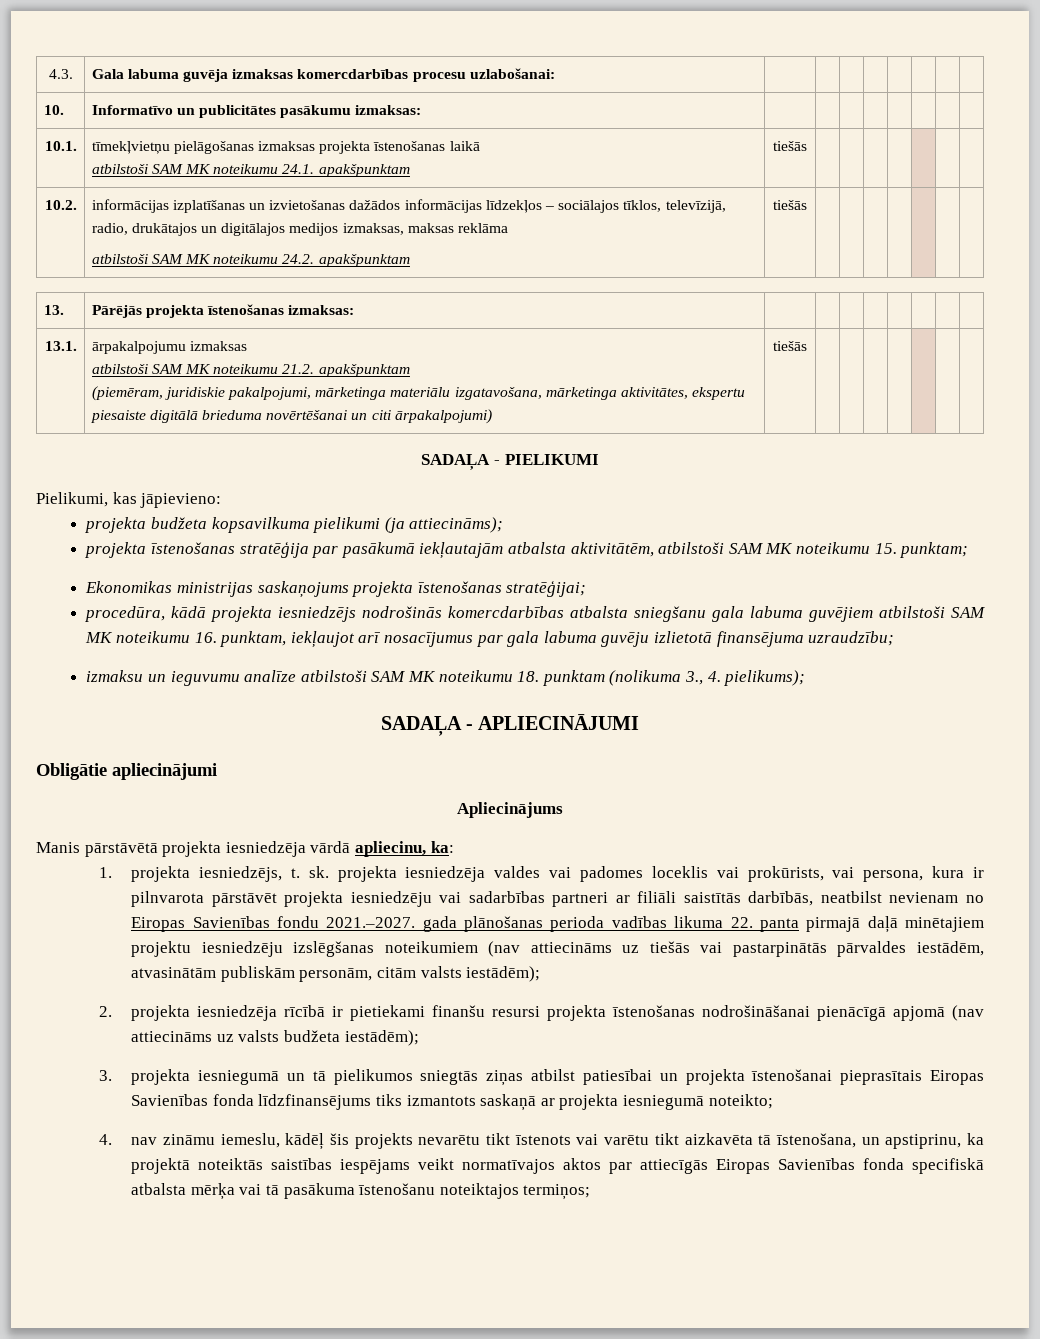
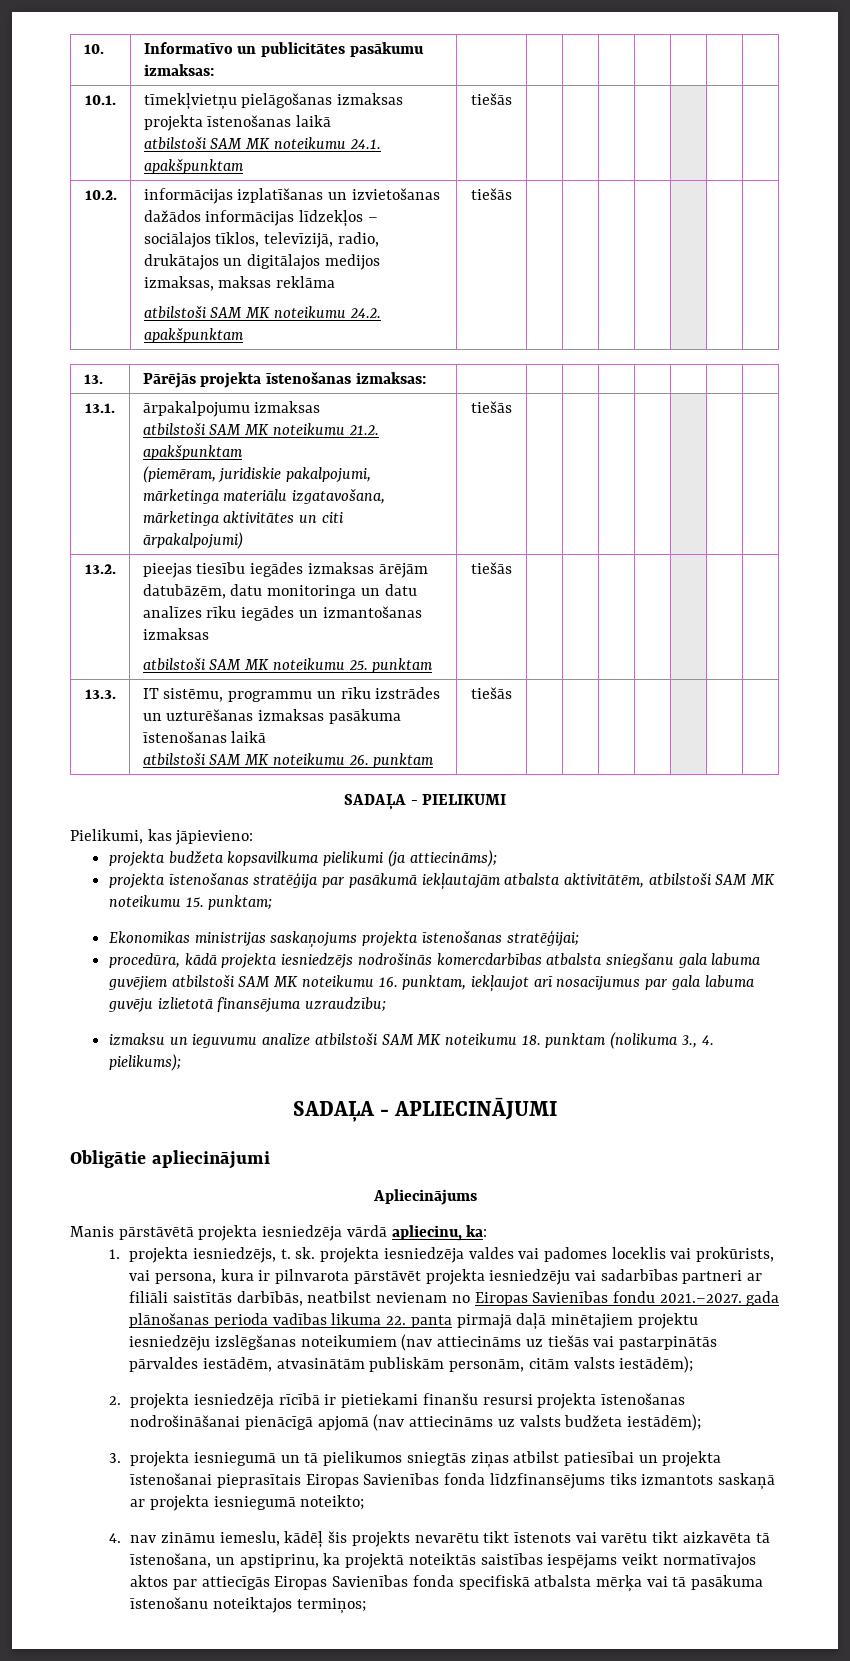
[48,69,73,79] [91,68,555,82] 4.3. | Gala labuma guvēja izmaksas komercdarbības procesu uzlabošanai: | | | | | | | | // -> (83, 49) none
[621,387,746,400] [90,409,492,424] aktivitātes, ekspertu piesaiste digitālā brieduma novērtēšanai un citi ārpakalpojumi) -> [223,511,344,523] [142,532,243,549] [471,401,512,413] [84,564,116,574] [142,562,428,578] [142,584,417,599] [142,606,422,621] [142,628,209,640] [142,657,434,673] [471,562,512,574] [84,689,116,699] [142,687,441,702] [142,709,401,724] [142,731,267,743] [142,752,435,768] aktivitātes un citi ārpakalpojumi) | tiešās | | | | | | | // 13.2. | pieejas tiesību iegādes izmaksas ārējām datubāzēm, datu monitoringa un datu analīzes rīku iegādes un izmantošanas izmaksas // atbilstoši SAM MK noteikumu 25. punktam | tiešās | | | | | | | // 13.3. | IT sistēmu, programmu un rīku izstrādes un uzturēšanas izmaksas pasākuma īstenošanas laikā // atbilstoši SAM MK noteikumu 26. punktam

